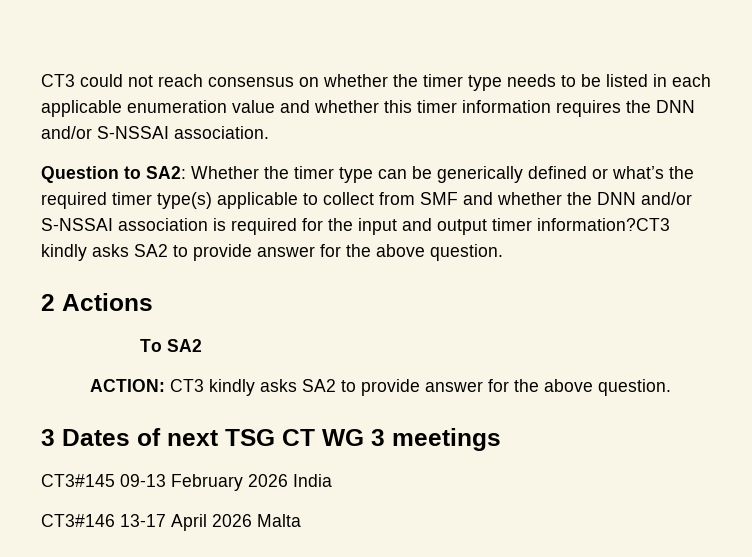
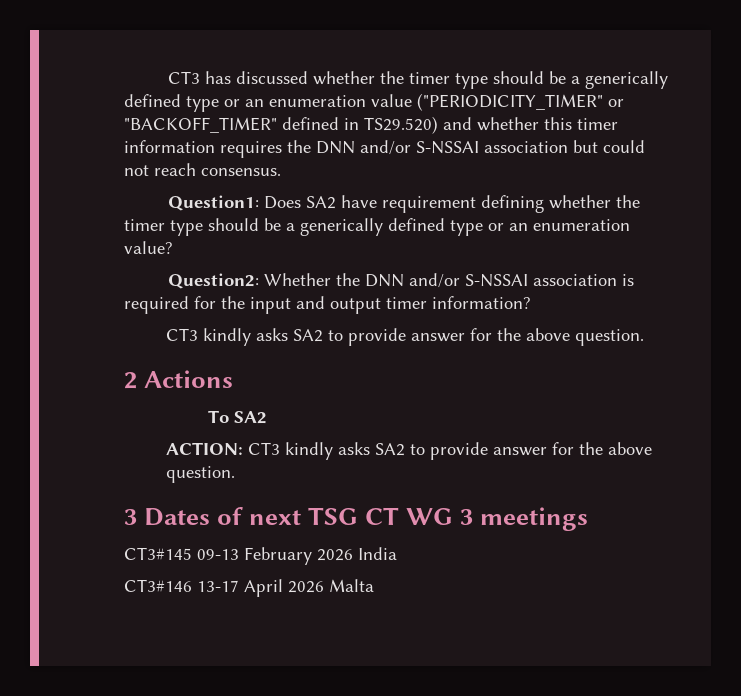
[41,74,711,91] [41,100,275,117] CT3 could not reach consensus on whether the timer type needs to be listed in each applicable enumeration value -> [167,71,668,89] [124,93,624,112] [124,116,438,134] CT3 has discussed whether the timer type should be a generically defined type or an enumeration value ("PERIODICITY_TIMER" or "BACKOFF_TIMER" defined in TS29.520)
[174,126,269,139] [41,166,694,183] [41,192,562,209] association. // Question to SA2: Whether the timer type can be generically defined or what’s the required timer type(s) applicable to collect from SMF and whether -> [484,140,645,153] [124,163,281,176] [167,195,640,213] [124,218,630,236] [124,241,173,254] [167,273,331,289] association but could not reach consensus. // Question1: Does SA2 have requirement defining whether the timer type should be a generically defined type or an enumeration value? // Question2: Whether
[537,218,670,231] information?CT3 -> [432,296,531,309] [165,328,198,341] information? // CT3

